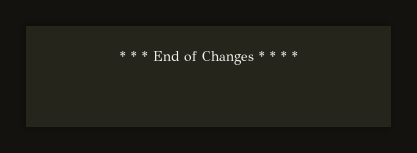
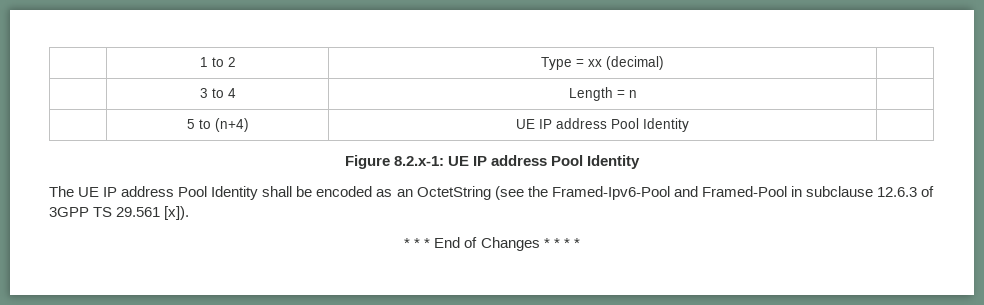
(119, 56) none -> [199,57,236,67] [541,56,664,70] [199,88,236,98] [568,87,637,101] [186,118,249,132] [516,118,689,132] [344,155,641,169] [49,186,934,200] [49,206,190,220] | 1 to 2 | Type = xx (decimal) | // | 3 to 4 | Length = n | // | 5 to (n+4) | UE IP address Pool Identity | // Figure 8.2.x-1: UE IP address Pool Identity // The UE IP address Pool Identity shall be encoded as an OctetString (see the Framed-Ipv6-Pool and Framed-Pool in subclause 12.6.3 of 3GPP TS 29.561 [x]). //

